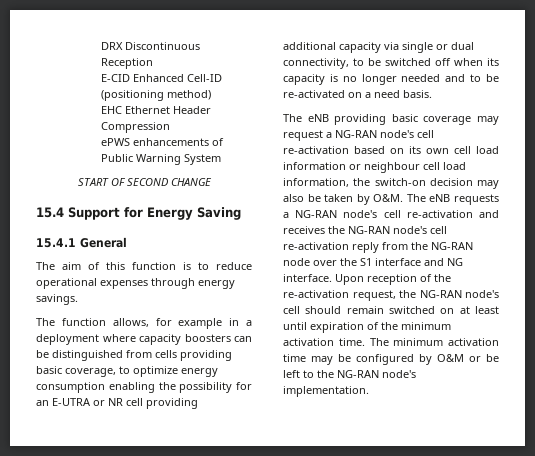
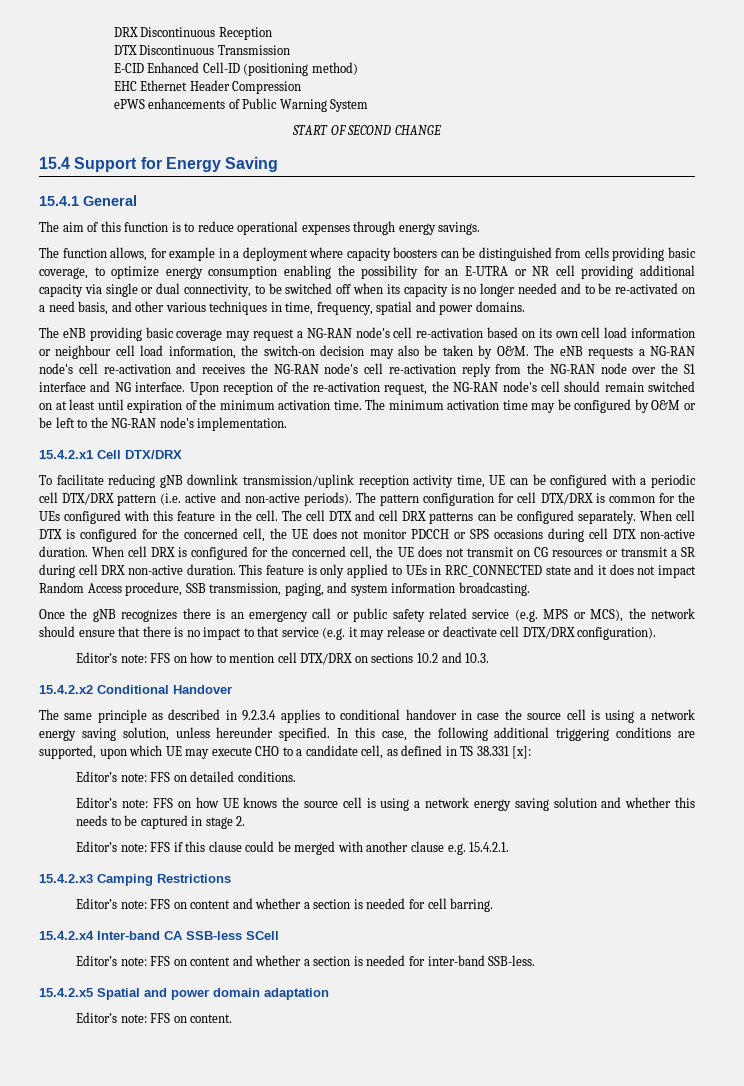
(153, 63) none -> [113,45,290,55] // DTX Discontinuous Transmission
[403,90,432,98] basis. -> [78,301,525,315] basis, and other various techniques in time, frequency, spatial and power domains.
(369, 391) none -> [39,450,182,459] [39,474,697,488] [39,492,696,506] [39,510,696,524] [39,528,695,542] [39,546,695,560] [39,564,697,578] [39,582,530,596] [39,608,696,622] [39,626,657,640] [76,652,490,665] [39,685,232,694] [39,709,695,723] [39,727,695,741] [39,745,532,759] [76,771,296,782] [76,797,695,811] [76,815,246,829] [76,841,510,855] [39,874,231,886] [76,898,494,912] [39,931,279,940] [76,955,536,966] [39,988,329,1000] [76,1012,233,1023] // 15.4.2.x1 Cell DTX/DRX // To facilitate reducing gNB downlink transmission/uplink reception activity time, UE can be configured with a periodic cell DTX/DRX pattern (i.e. active and non-active periods). The pattern configuration for cell DTX/DRX is common for the UEs configured with this feature in the cell. The cell DTX and cell DRX patterns can be configured separately. When cell DTX is configured for the concerned cell, the UE does not monitor PDCCH or SPS occasions during cell DTX non-active duration. When cell DRX is configured for the concerned cell, the UE does not transmit on CG resources or transmit a SR during cell DRX non-active duration. This feature is only applied to UEs in RRC_CONNECTED state and it does not impact Random Access procedure, SSB transmission, paging, and system information broadcasting. // Once the gNB recognizes there is an emergency call or public safety related service (e.g. MPS or MCS), the network should ensure that there is no impact to that service (e.g. it may release or deactivate cell DTX/DRX configuration). // Editor’s note: FFS on how to mention cell DTX/DRX on sections 10.2 and 10.3. // 15.4.2.x2 Conditional Handover // The same principle as described in 9.2.3.4 applies to conditional handover in case the source cell is using a network energy saving solution, unless hereunder specified. In this case, the following additional triggering conditions are supported, upon which UE may execute CHO to a candidate cell, as defined in TS 38.331 [x]: // Editor’s note: FFS on detailed conditions. // Editor’s note: FFS on how UE knows the source cell is using a network energy saving solution and whether this needs to be captured in stage 2. // Editor’s note: FFS if this clause could be merged with another clause e.g. 15.4.2.1. // 15.4.2.x3 Camping Restrictions // Editor’s note: FFS on content and whether a section is needed for cell barring. // 15.4.2.x4 Inter-band CA SSB-less SCell // Editor’s note: FFS on content and whether a section is needed for inter-band SSB-less. // 15.4.2.x5 Spatial and power domain adaptation // Editor’s note: FFS on content.

